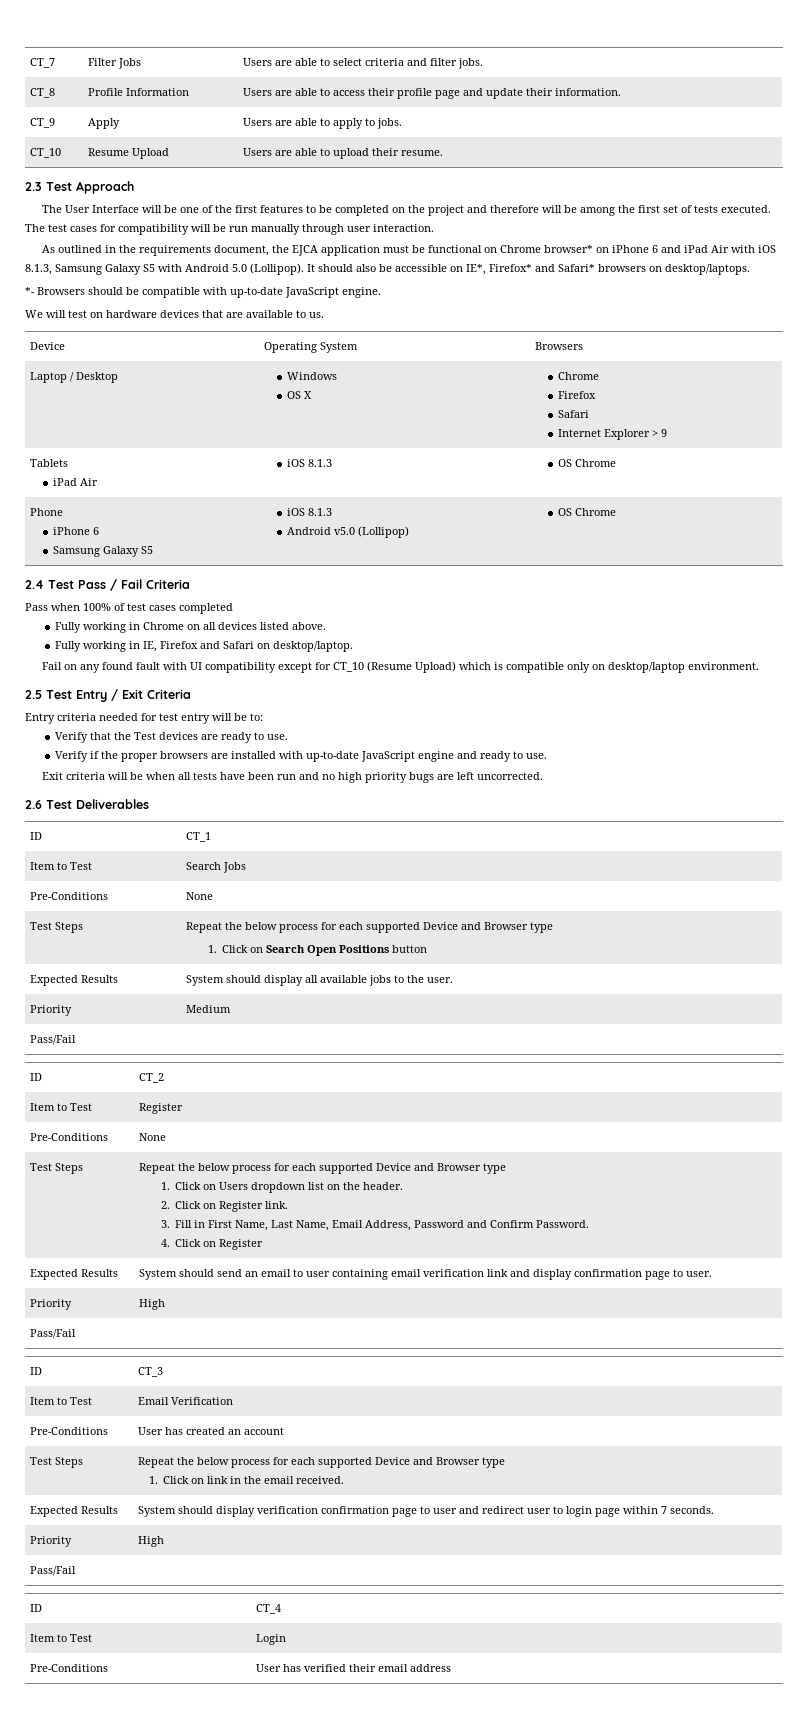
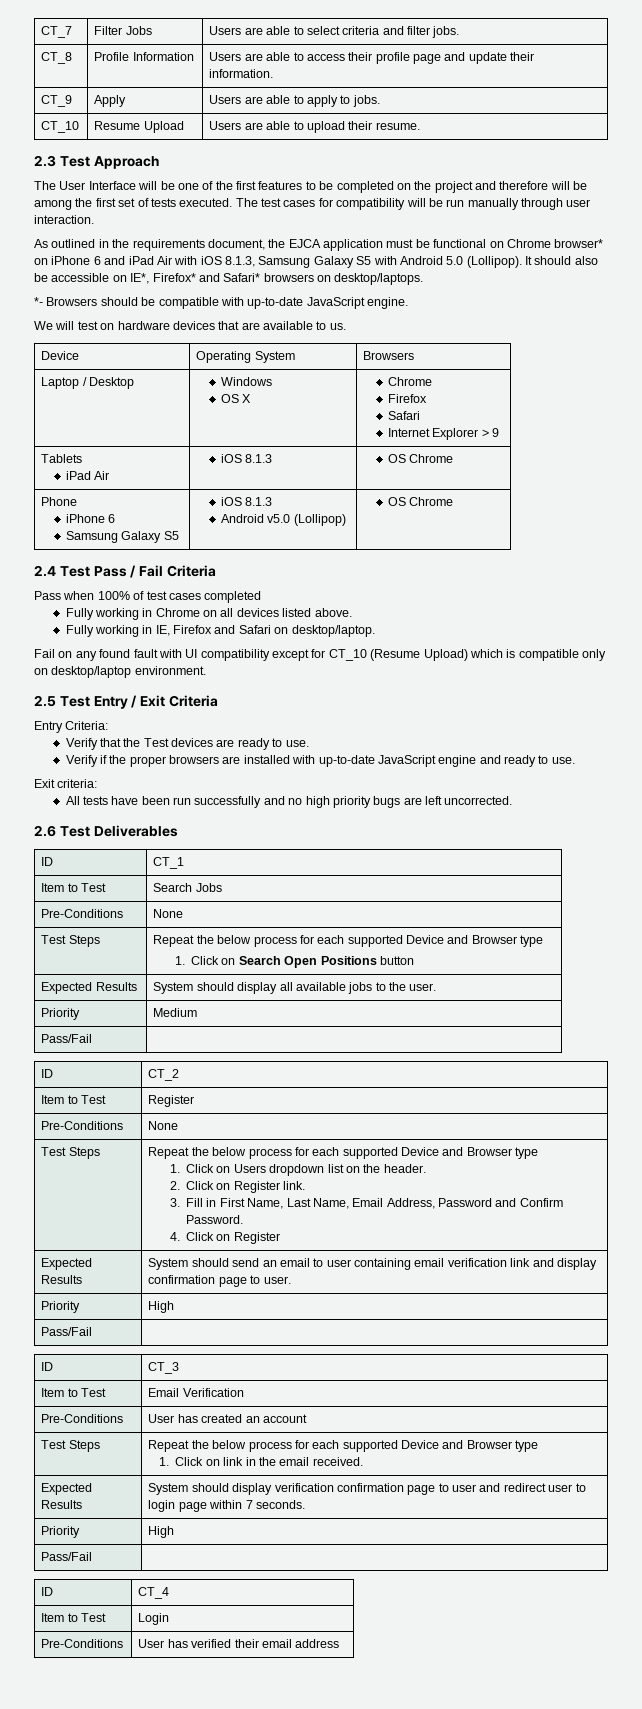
[57,713,263,724] criteria needed for test entry will be to: -> [65,721,109,730] Criteria:
[65,772,191,780] criteria will be when all -> [57,779,98,788] [65,796,80,805] criteria: // All
(296, 777) none -> [194,796,262,808] successfully

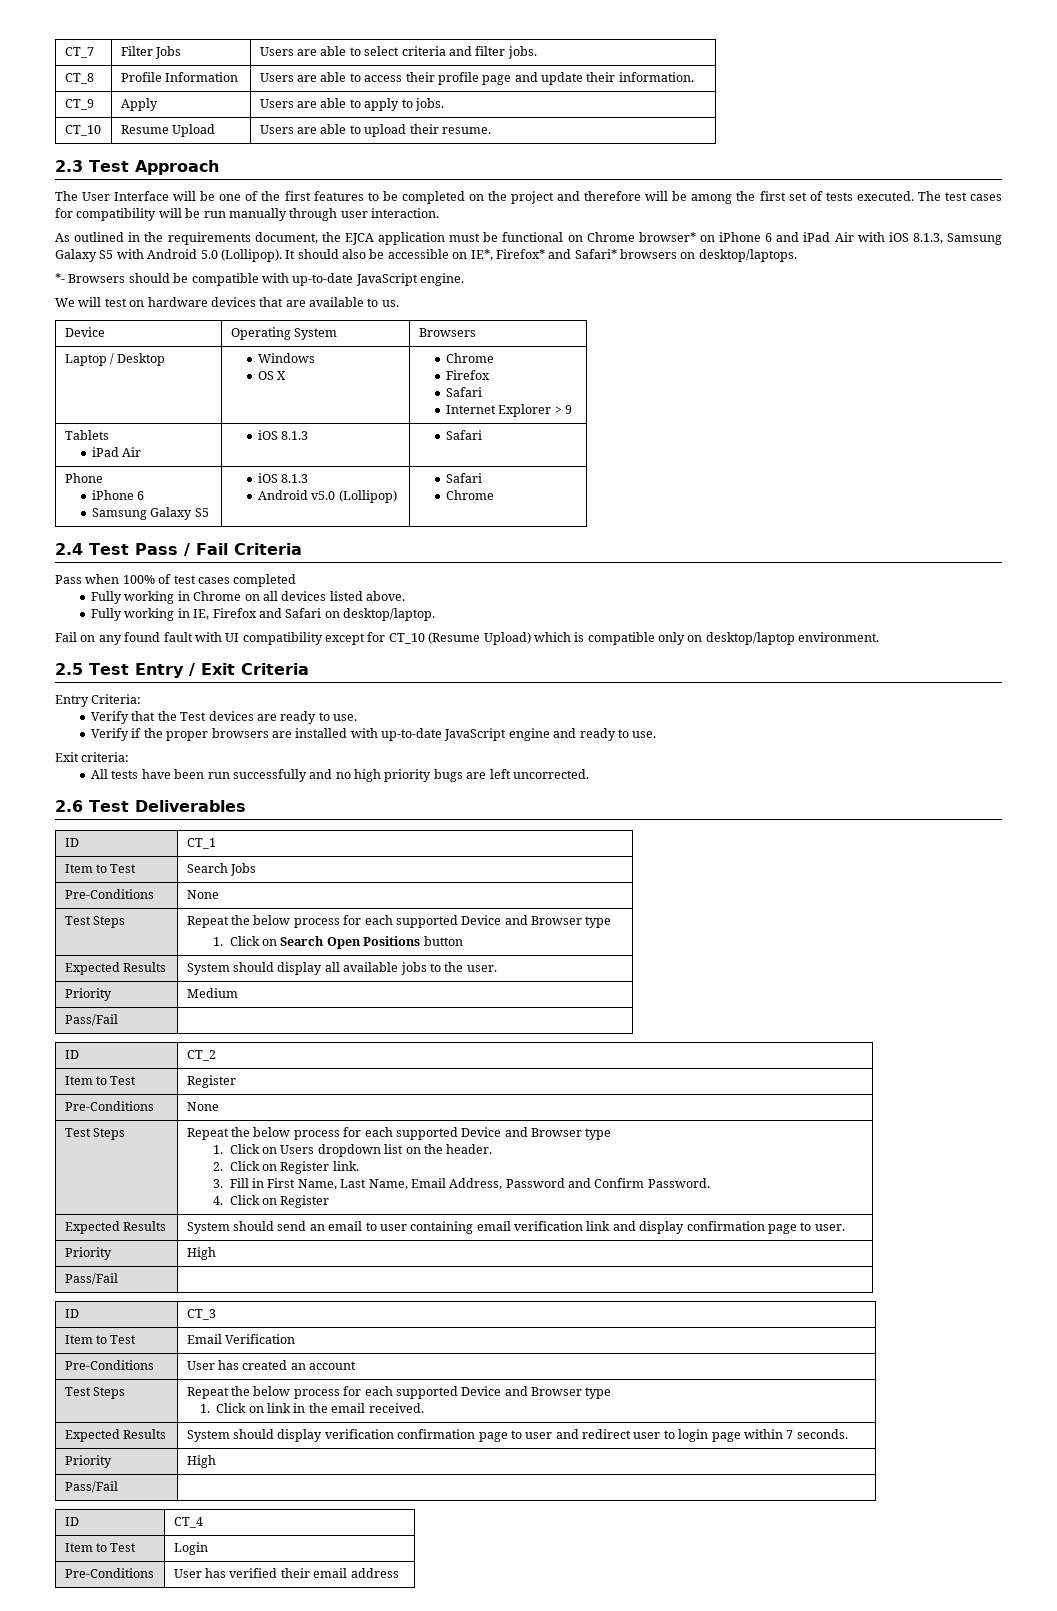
[387,454,454,463] OS Chrome -> [445,430,482,440] Safari
[387,497,406,506] OS -> [445,473,482,483] Safari //

